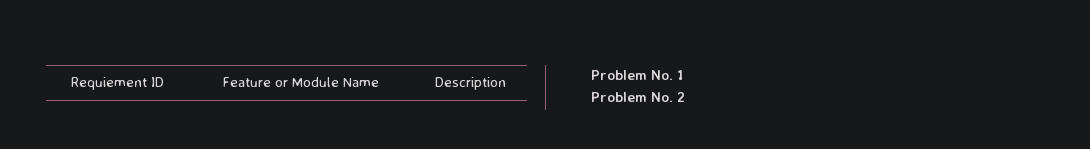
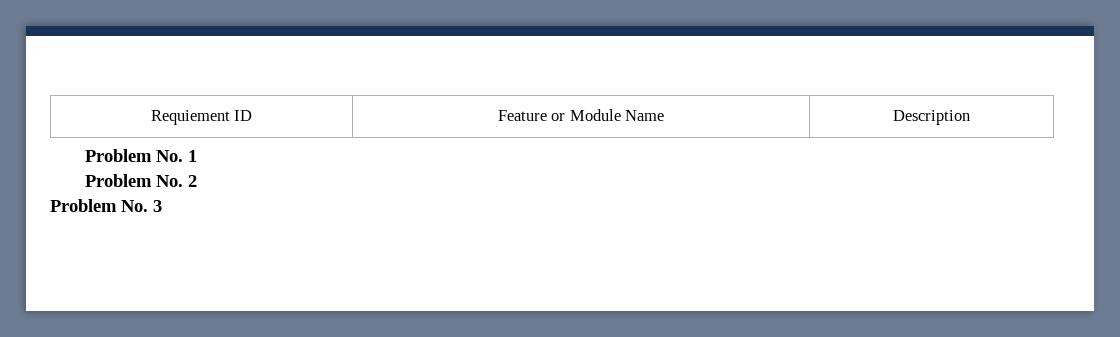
(686, 97) none -> [50,199,162,212] // Problem No. 3

